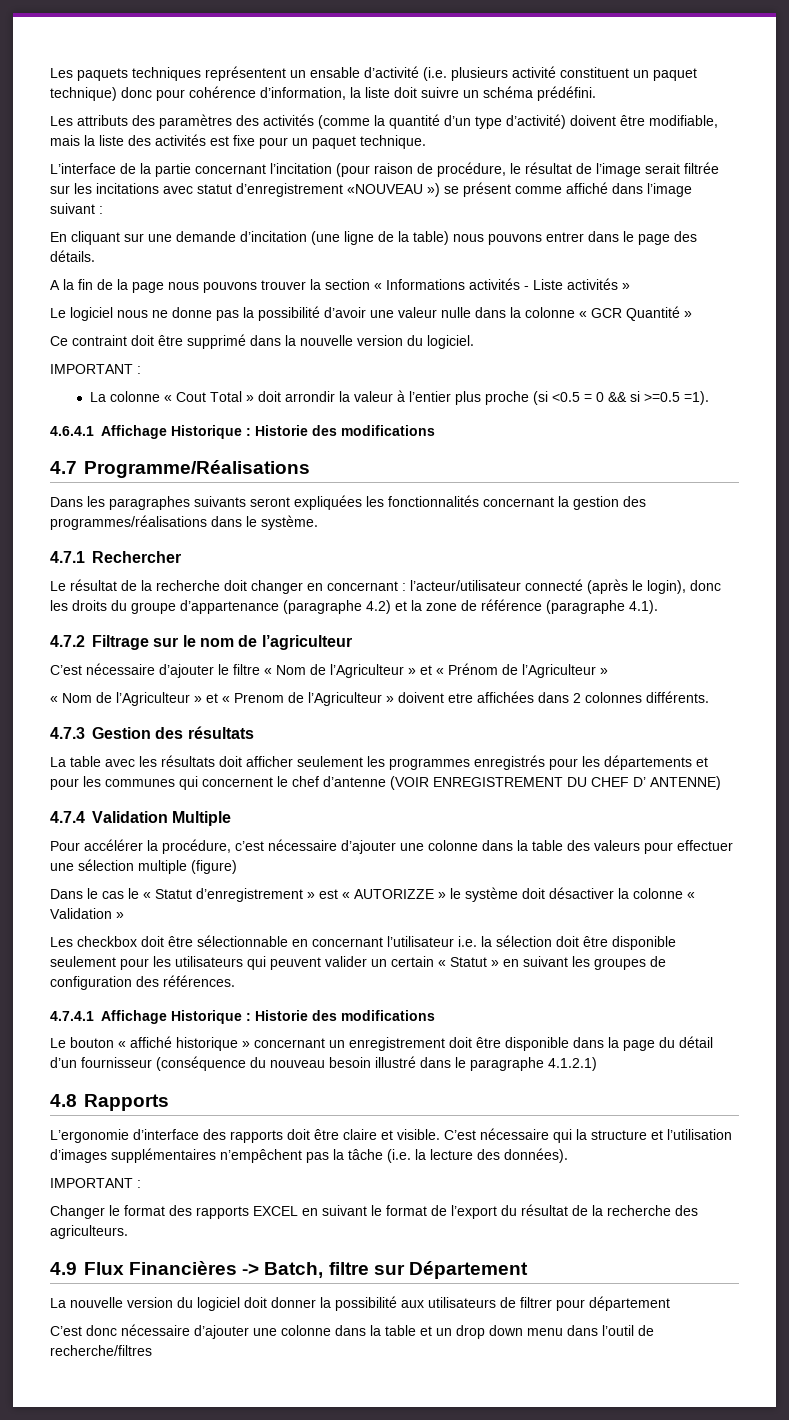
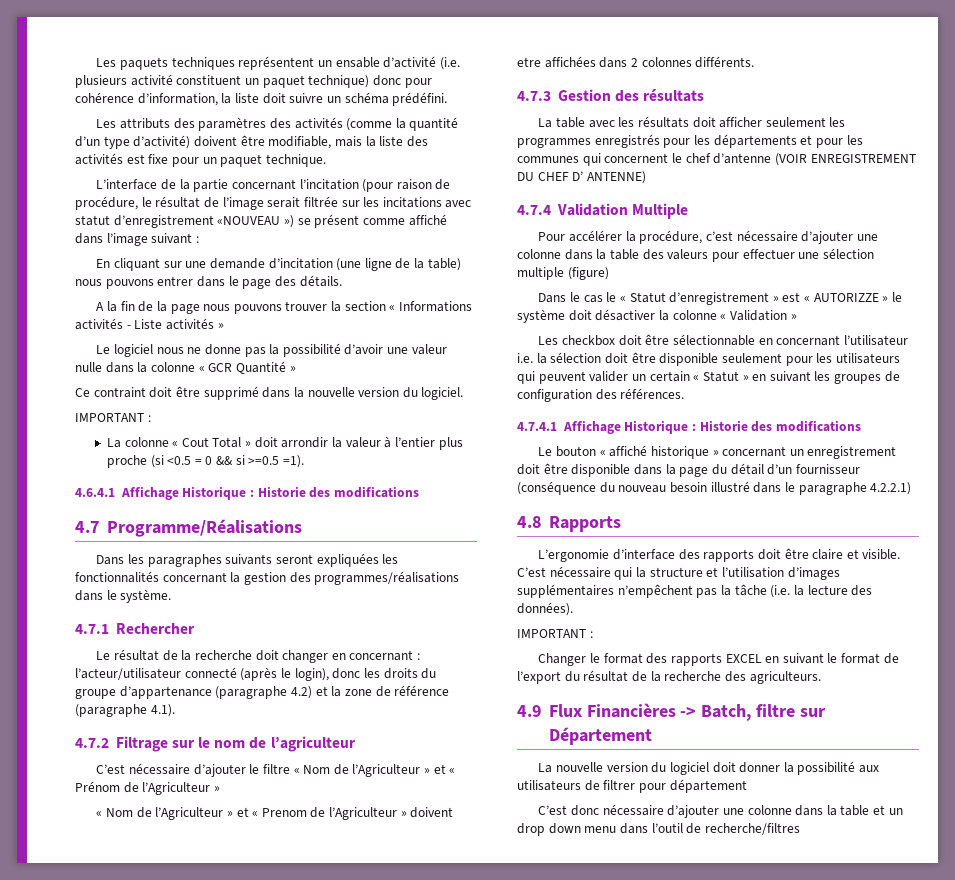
[548,1057,597,1071] 4.1.2.1) -> [870,482,912,495] 4.2.2.1)

